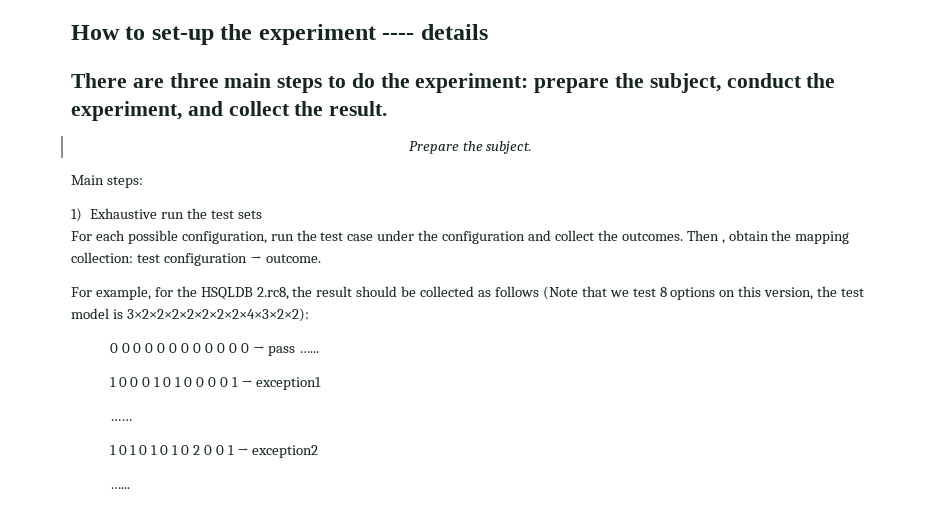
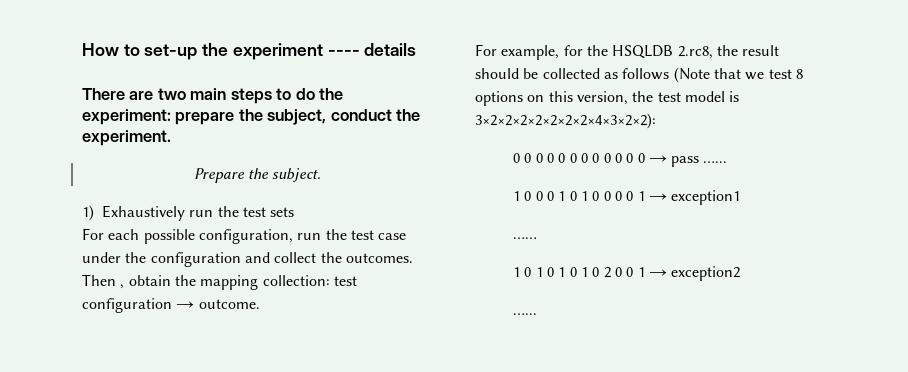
[169,73,219,88] three -> [157,88,186,100] two
[71,101,388,121] experiment, and collect the result. -> [82,130,171,146] experiment.
[71,175,143,188] // Main steps: -> (322, 175) none
[90,208,158,219] Exhaustive -> [102,205,185,221] Exhaustively

